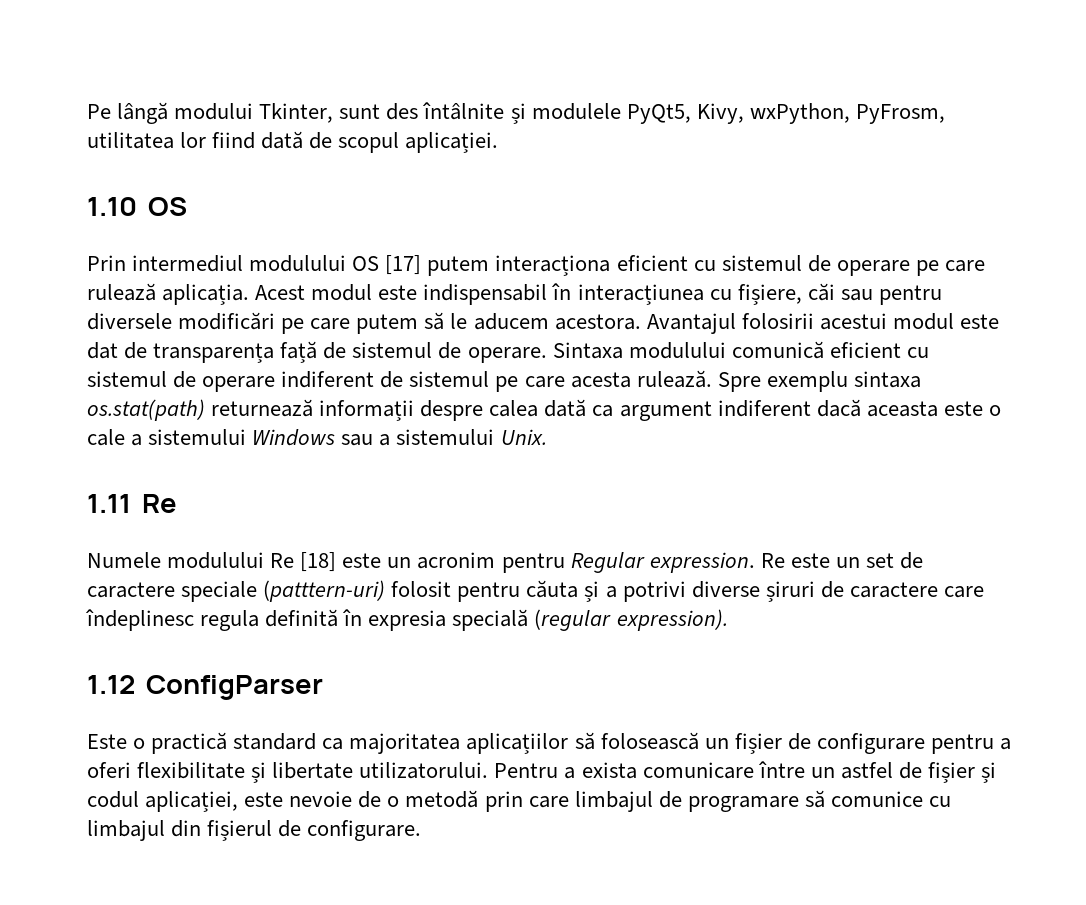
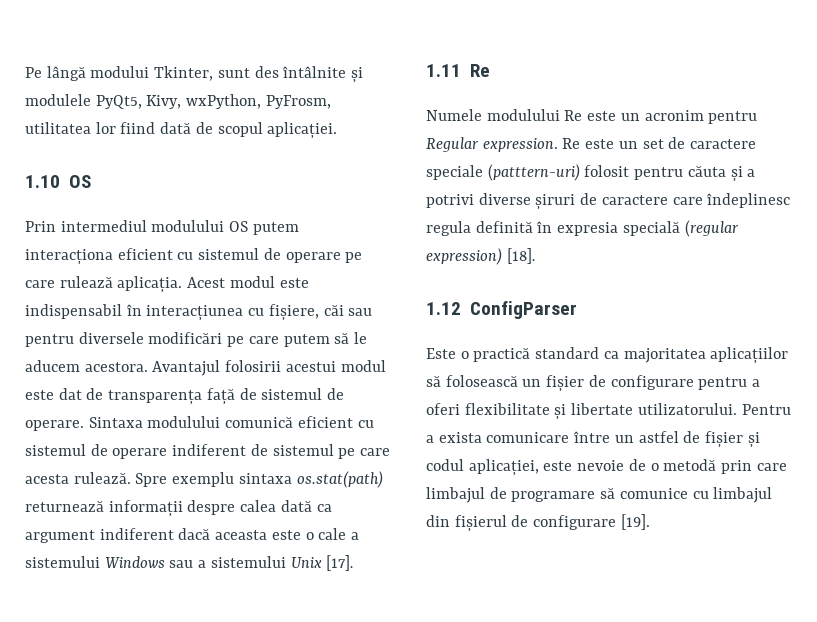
[385,255,422,275] [17] -> (249, 226) none
[500,429,547,445] Unix. -> [290,555,355,571] Unix [17].
[300,552,337,572] [18] -> (583, 115) none
[616,609,728,631] expression). -> [426,248,536,265] expression) [18].
[307,820,422,841] configurare. -> [533,514,650,530] configurare [19].

